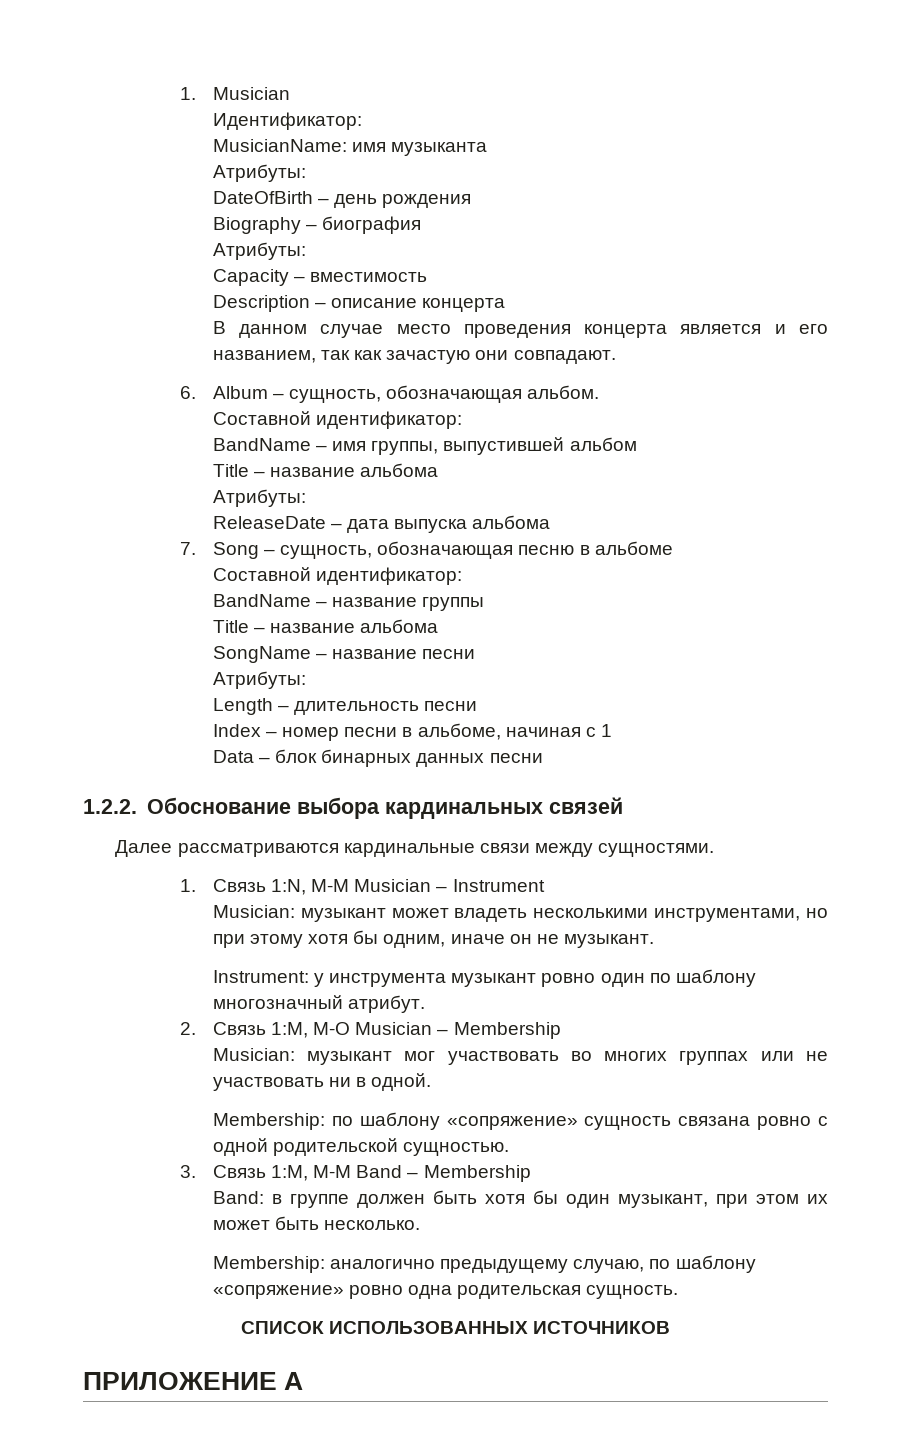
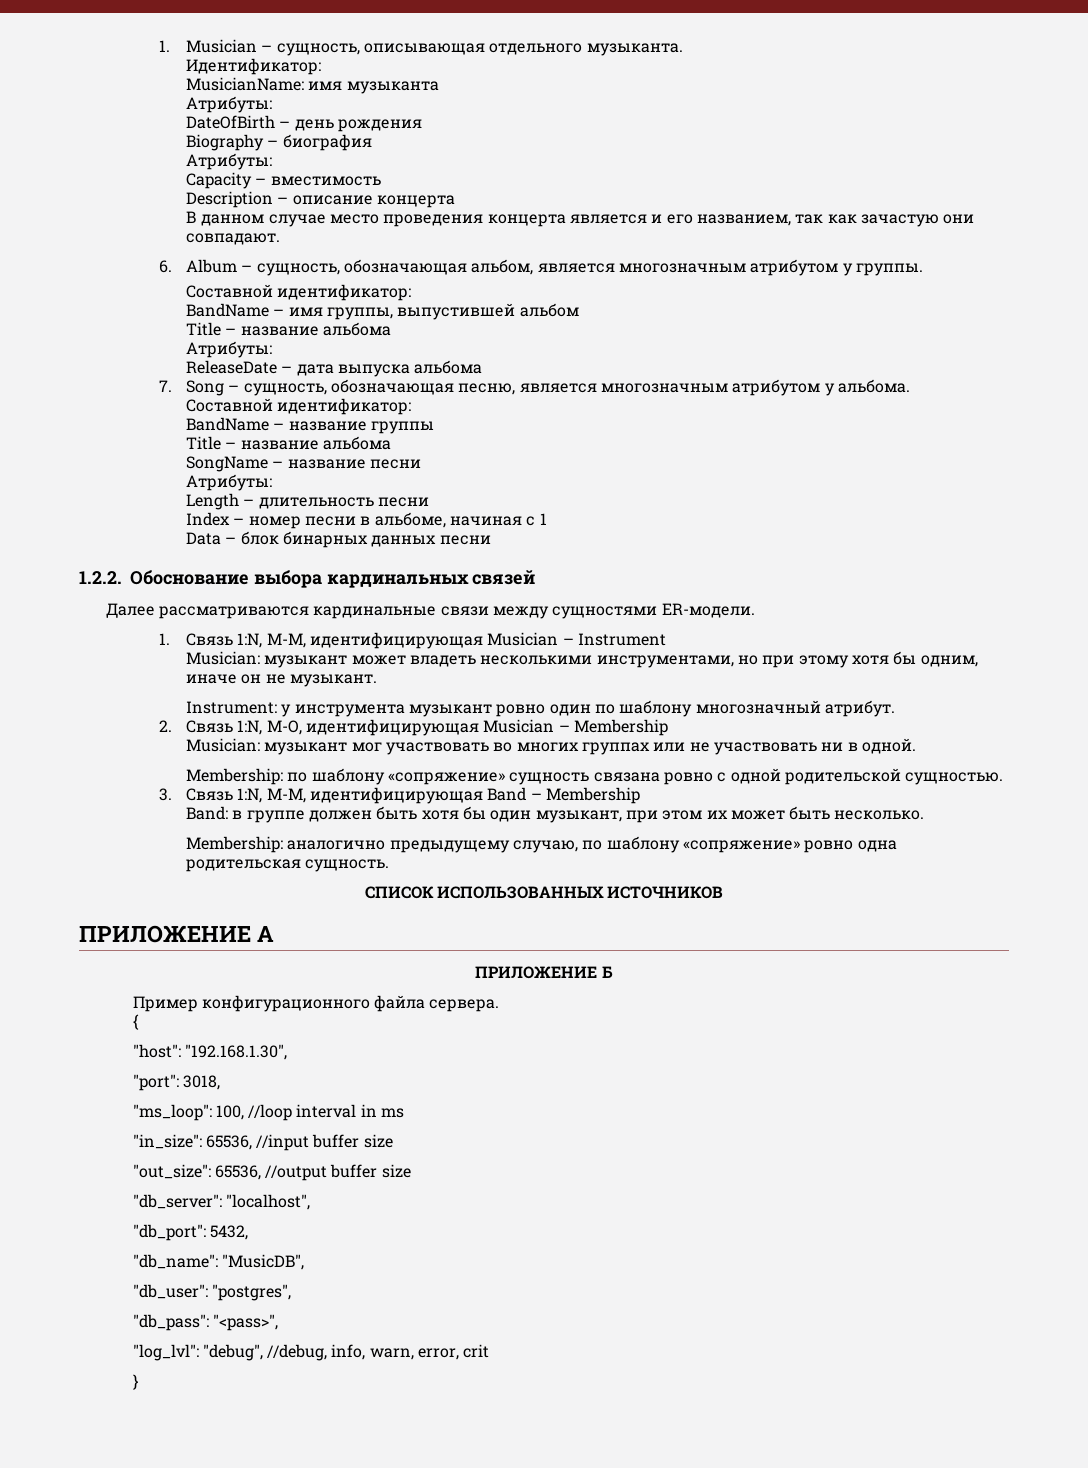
(290, 93) none -> [261,43,683,56] – сущность, описывающая отдельного музыканта.
[527,385,600,399] альбом. -> [471,259,923,276] альбом, является многозначным атрибутом у группы.
[518,541,673,555] песню в альбоме -> [458,379,910,396] песню, является многозначным атрибутом у альбома.
[598,843,715,857] сущностями. -> [552,603,755,619] сущностями ER-модели.
[311,879,350,892] M-M -> [266,632,483,649] M-M, идентифицирующая
[271,1022,351,1038] 1:M, M-O -> [237,719,479,736] 1:N, M-O, идентифицирующая
[271,1165,352,1181] 1:M, M-M -> [237,787,483,804] 1:N, M-M, идентифицирующая
(304, 1381) none -> [475,966,613,979] [132,995,500,1012] [132,1014,139,1030] [132,1044,287,1060] [132,1074,220,1091] [132,1104,405,1121] [132,1134,393,1151] [132,1164,411,1181] [132,1194,310,1210] [132,1224,248,1241] [132,1254,304,1270] [132,1284,291,1301] [132,1314,278,1331] [132,1344,490,1361] [132,1374,138,1390] // ПРИЛОЖЕНИЕ Б // Пример конфигурационного файла сервера. // { // "host": "192.168.1.30", // "port": 3018, // "ms_loop": 100, //loop interval in ms // "in_size": 65536, //input buffer size // "out_size": 65536, //output buffer size // "db_server": "localhost", // "db_port": 5432, // "db_name": "MusicDB", // "db_user": "postgres", // "db_pass": "<pass>", // "log_lvl": "debug", //debug, info, warn, error, crit // }

